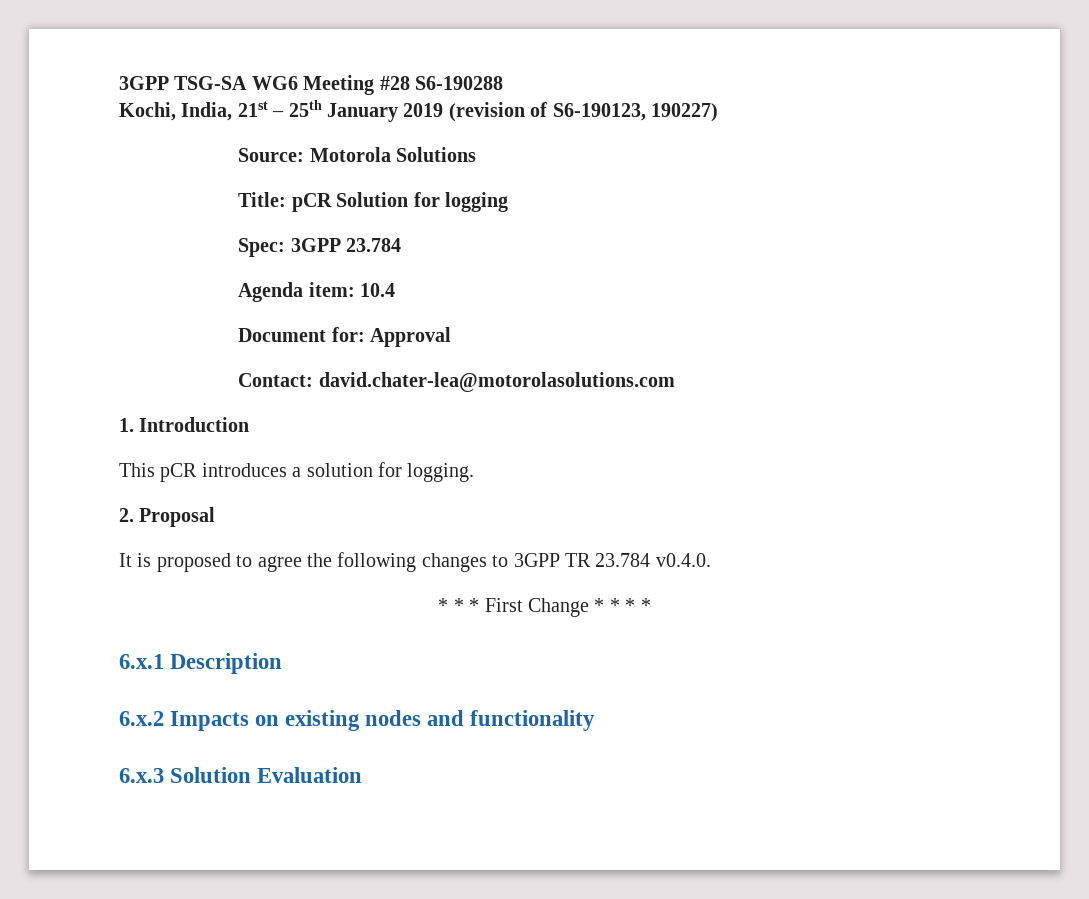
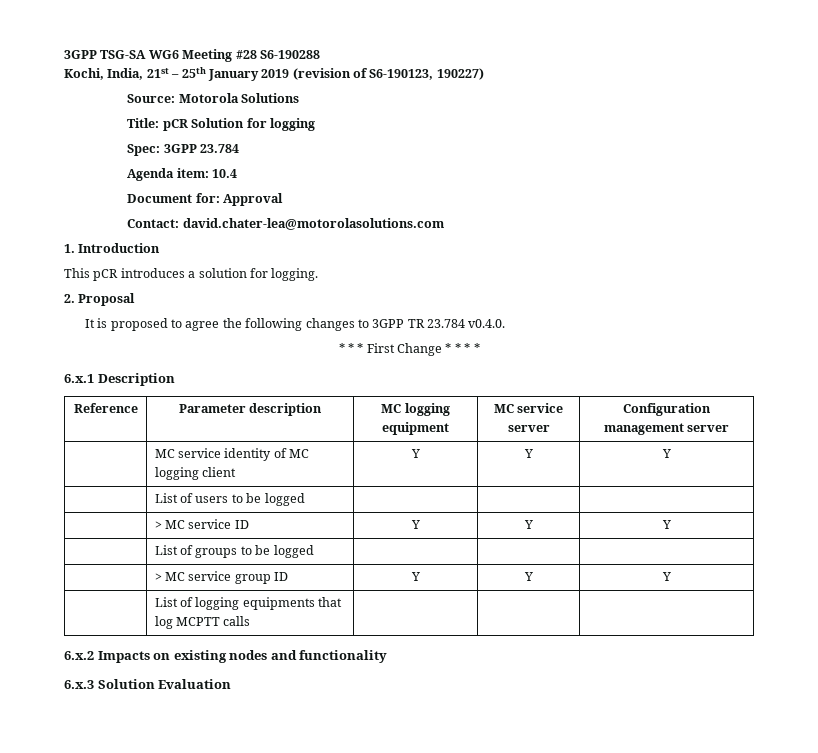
(283, 663) none -> [73,403,138,413] [178,403,323,416] [381,403,450,416] [382,422,449,435] [493,403,564,413] [507,425,550,432] [623,403,711,416] [603,423,730,435] [154,448,310,461] [154,467,237,480] [410,449,420,458] [523,449,533,458] [661,449,671,458] [154,493,305,506] [154,519,249,529] [410,520,420,529] [523,520,533,529] [661,520,671,529] [154,545,314,558] [154,571,289,584] [410,572,420,581] [523,572,533,581] [661,572,671,581] [154,597,343,610] [154,616,251,629] // Reference | Parameter description | MC logging equipment | MC service server | Configuration management server // | MC service identity of MC logging client | Y | Y | Y // | List of users to be logged | | | // | > MC service ID | Y | Y | Y // | List of groups to be logged | | | // | > MC service group ID | Y | Y | Y // | List of logging equipments that log MCPTT calls | | |

